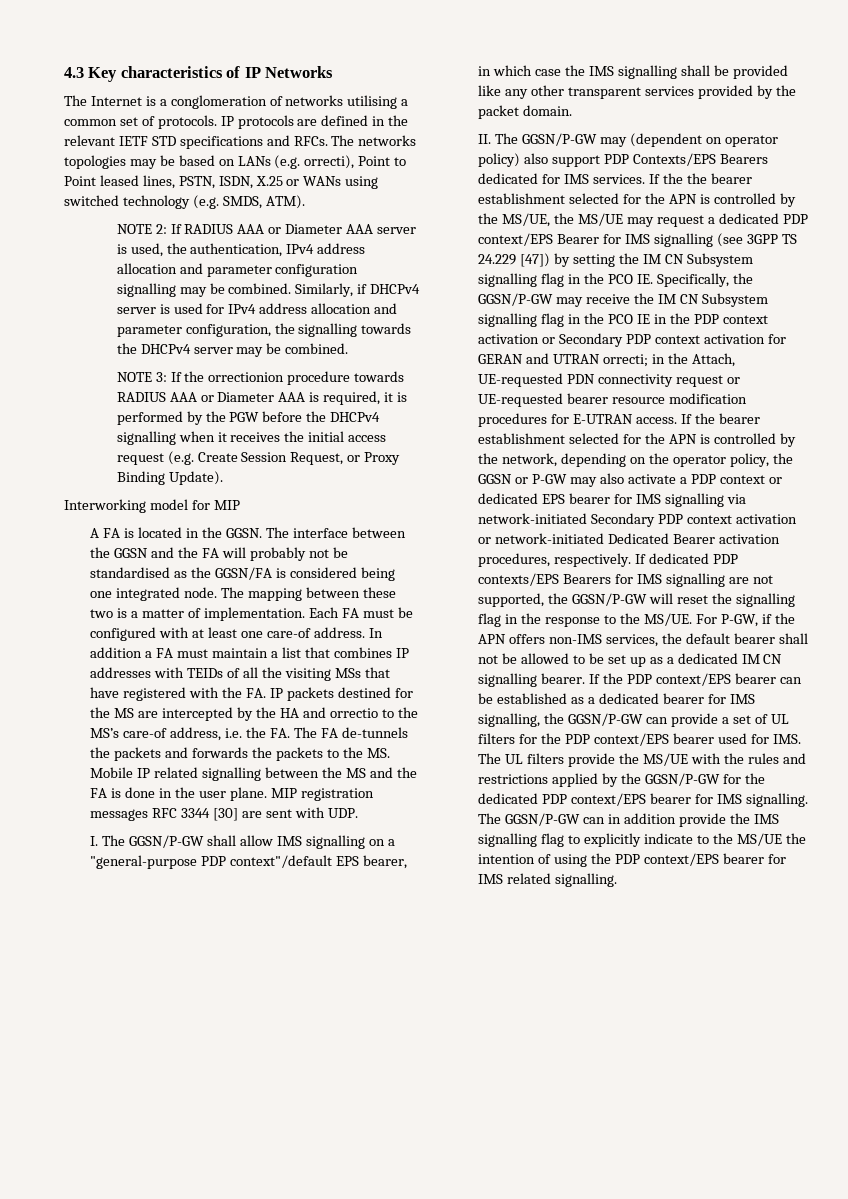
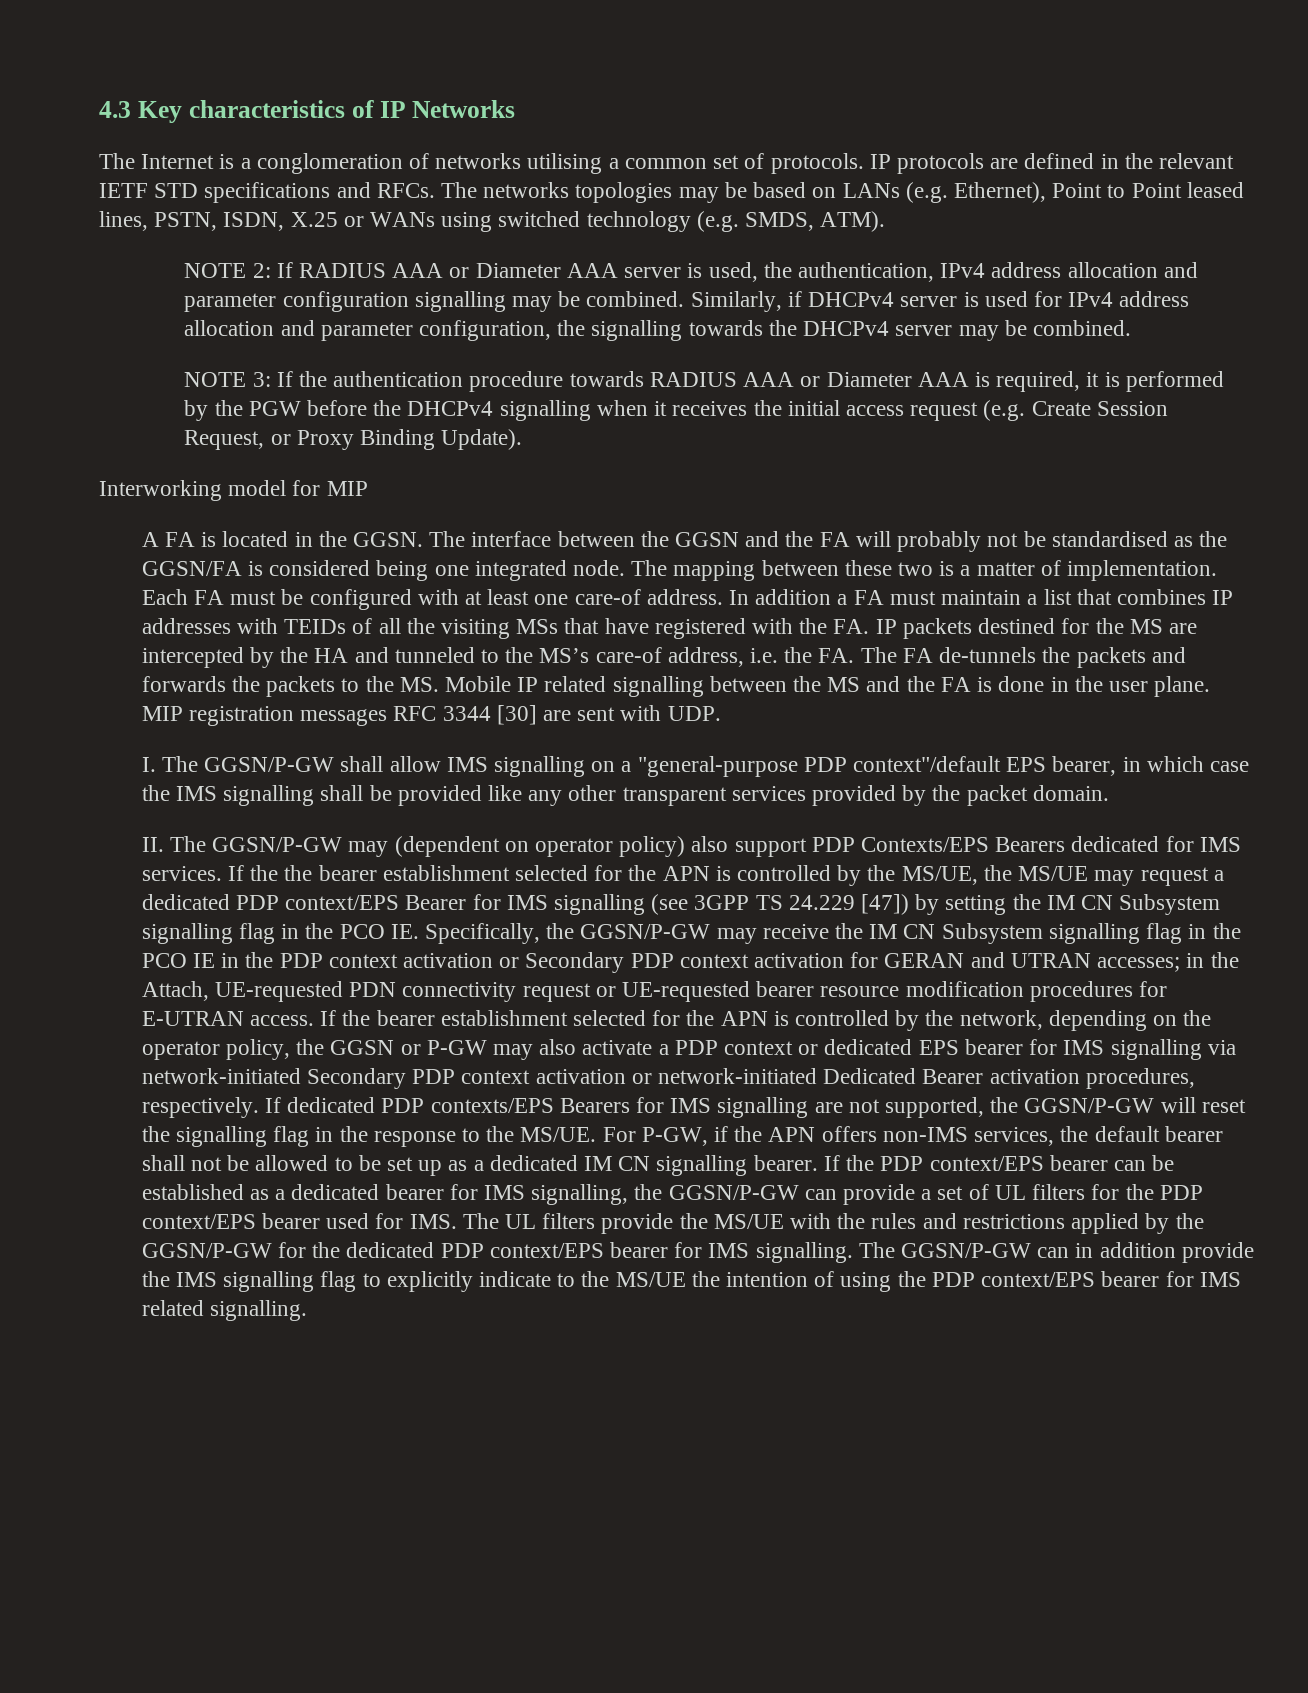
[304,155,355,169] orrecti), -> [953,182,1046,203] Ethernet),
[208,372,285,382] orrectionion -> [333,371,464,387] authentication
[329,708,378,718] orrectio -> [394,647,475,663] tunneled
[603,354,649,367] orrecti; -> [1097,957,1181,972] accesses;

